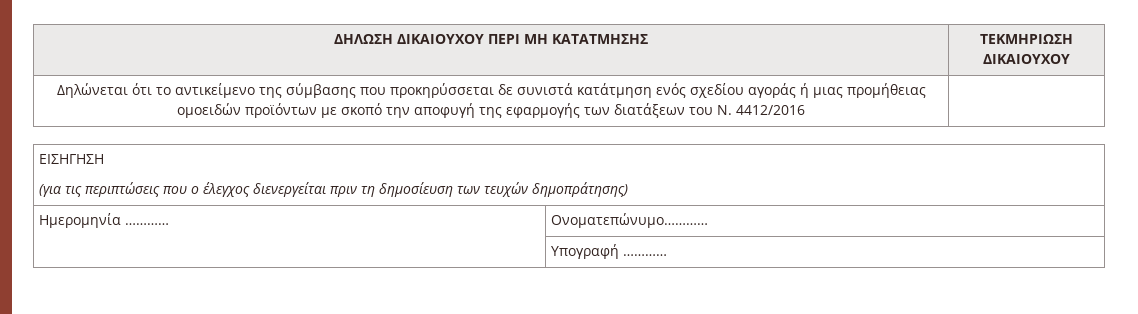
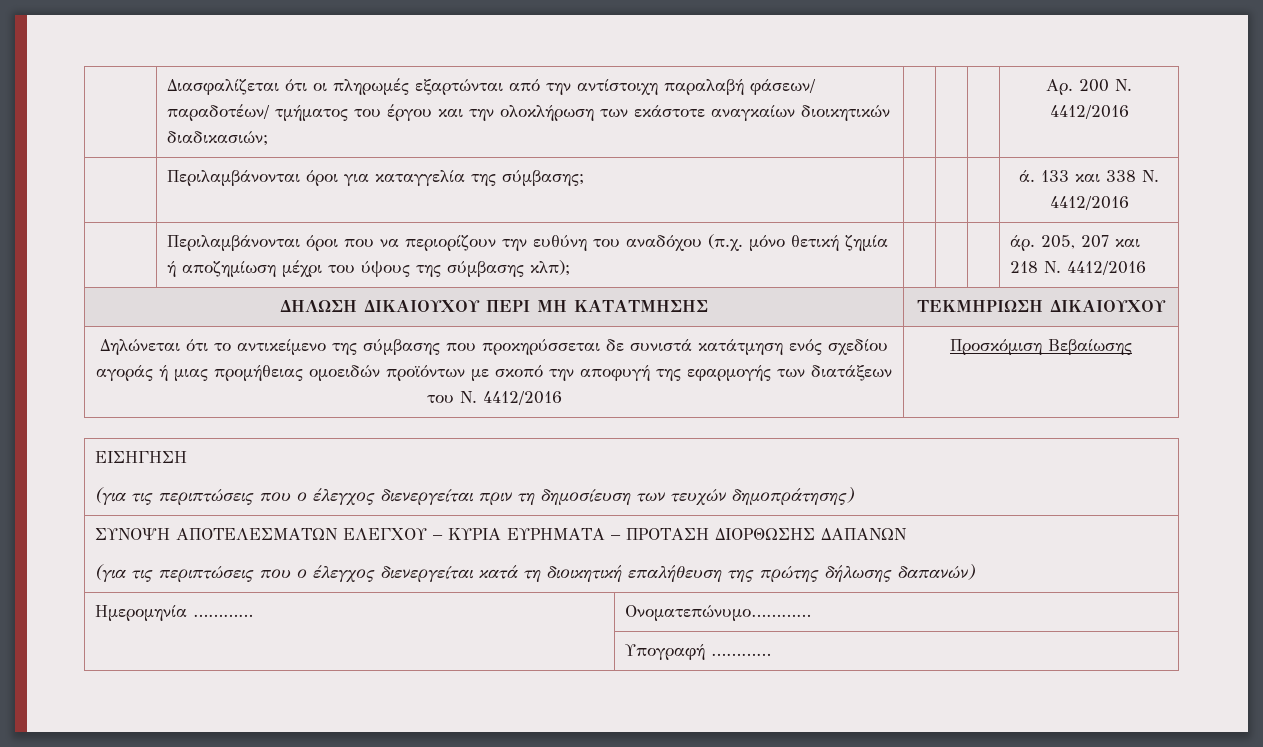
(334, 39) none -> [167,78,817,95] [167,104,891,121] [167,131,269,145] [1046,79,1132,95] [1049,105,1129,119] [167,170,585,186] [1019,170,1159,182] [1049,196,1129,210] [167,234,889,251] [167,260,571,277] [1010,235,1141,251] [1010,261,1147,275] | Διασφαλίζεται ότι οι πληρωμές εξαρτώνται από την αντίστοιχη παραλαβή φάσεων/ παραδοτέων/ τμήματος του έργου και την ολοκλήρωση των εκάστοτε αναγκαίων διοικητικών διαδικασιών; | | | | Αρ. 200 Ν. 4412/2016 // | Περιλαμβάνονται όροι για καταγγελία της σύμβασης; | | | | ά. 133 και 338 Ν. 4412/2016 // | Περιλαμβάνονται όροι που να περιορίζουν την ευθύνη του αναδόχου (π.χ. μόνο θετική ζημία ή αποζημίωση μέχρι του ύψους της σύμβασης κλπ); | | | | άρ. 205, 207 και 218 Ν. 4412/2016 //
(805, 110) none -> [950,339,1132,355] Προσκόμιση Βεβαίωσης
(629, 189) none -> [95,527,908,540] [95,564,976,582] // ΣΥΝΟΨΗ ΑΠΟΤΕΛΕΣΜΑΤΩΝ ΕΛΕΓΧΟΥ – ΚΥΡΙΑ ΕΥΡΗΜΑΤΑ – ΠΡΟΤΑΣΗ ΔΙΟΡΘΩΣΗΣ ΔΑΠΑΝΩΝ // (για τις περιπτώσεις που ο έλεγχος διενεργείται κατά τη διοικητική επαλήθευση της πρώτης δήλωσης δαπανών)

